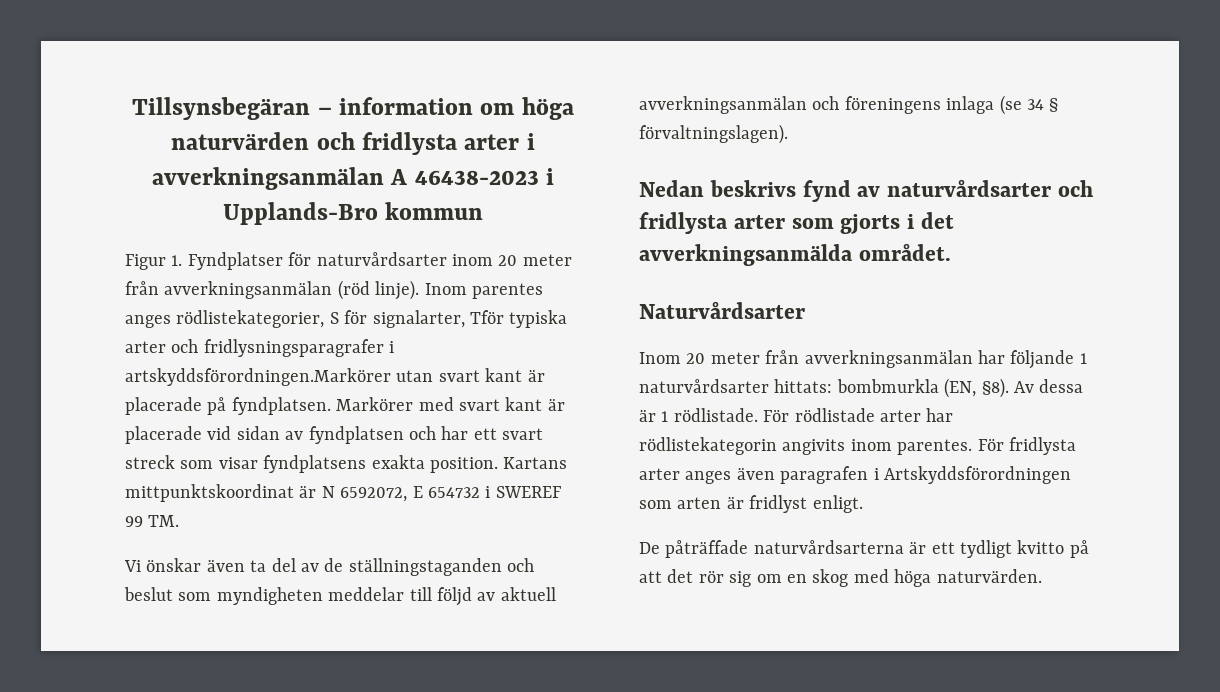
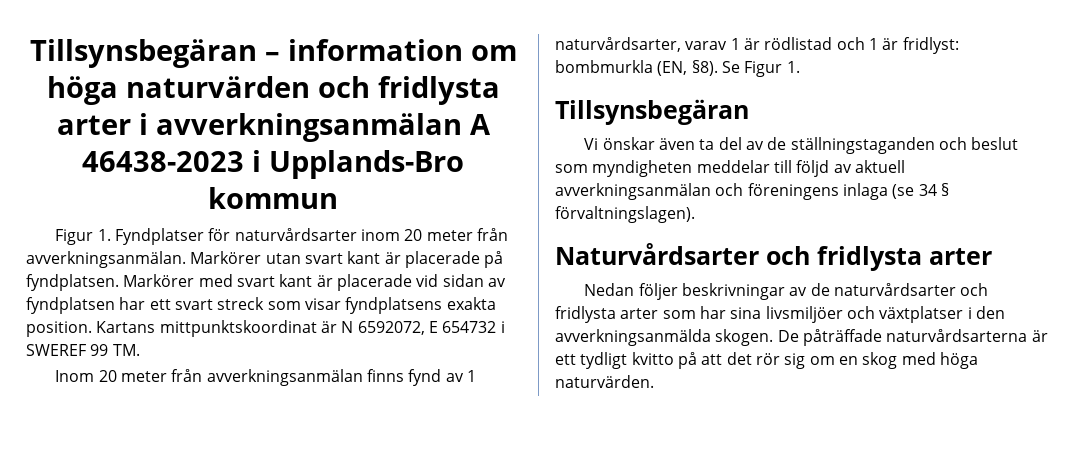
[164,280,543,300] [125,310,568,328] [125,339,395,357] [125,368,391,386] avverkningsanmälan (röd linje). Inom parentes anges rödlistekategorier, S för signalarter, Tför typiska arter och fridlysningsparagrafer i artskyddsförordningen.Markörer -> [26,251,262,268] avverkningsanmälan. Markörer
[409,426,436,440] och -> (115, 305) none
(180, 521) none -> [55,369,476,386] [555,37,959,54] [555,60,800,77] [555,99,749,125] // Inom 20 meter från avverkningsanmälan finns fynd av 1 naturvårdsarter, varav 1 är rödlistad och 1 är fridlyst: bombmurkla (EN, §8). Se Figur 1. // Tillsynsbegäran
[639,180,881,202] Nedan beskrivs fynd av -> [555,243,992,271] [584,283,830,300] Naturvårdsarter och fridlysta arter // Nedan följer beskrivningar av de
[840,212,954,234] [639,243,951,266] [639,301,805,319] [639,350,1087,369] [639,378,1084,398] [639,408,954,422] [639,437,1076,455] [639,466,1071,484] [639,495,863,513] gjorts i det avverkningsanmälda området. // Naturvårdsarter // Inom 20 meter från avverkningsanmälan har följande 1 naturvårdsarter hittats: bombmurkla (EN, §8). Av dessa är 1 rödlistade. För rödlistade arter har rödlistekategorin angivits inom parentes. För fridlysta arter anges även paragrafen i Artskyddsförordningen som arten är fridlyst enligt. // -> [699,306,1005,323] [555,329,774,346] har sina livsmiljöer och växtplatser i den avverkningsanmälda skogen.

